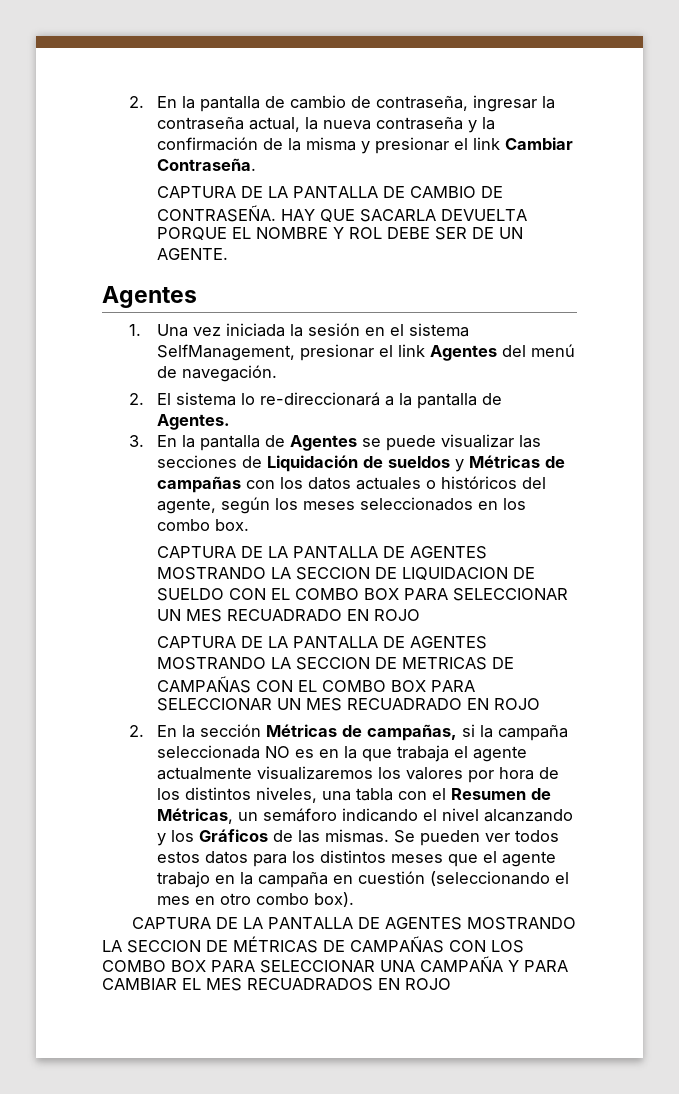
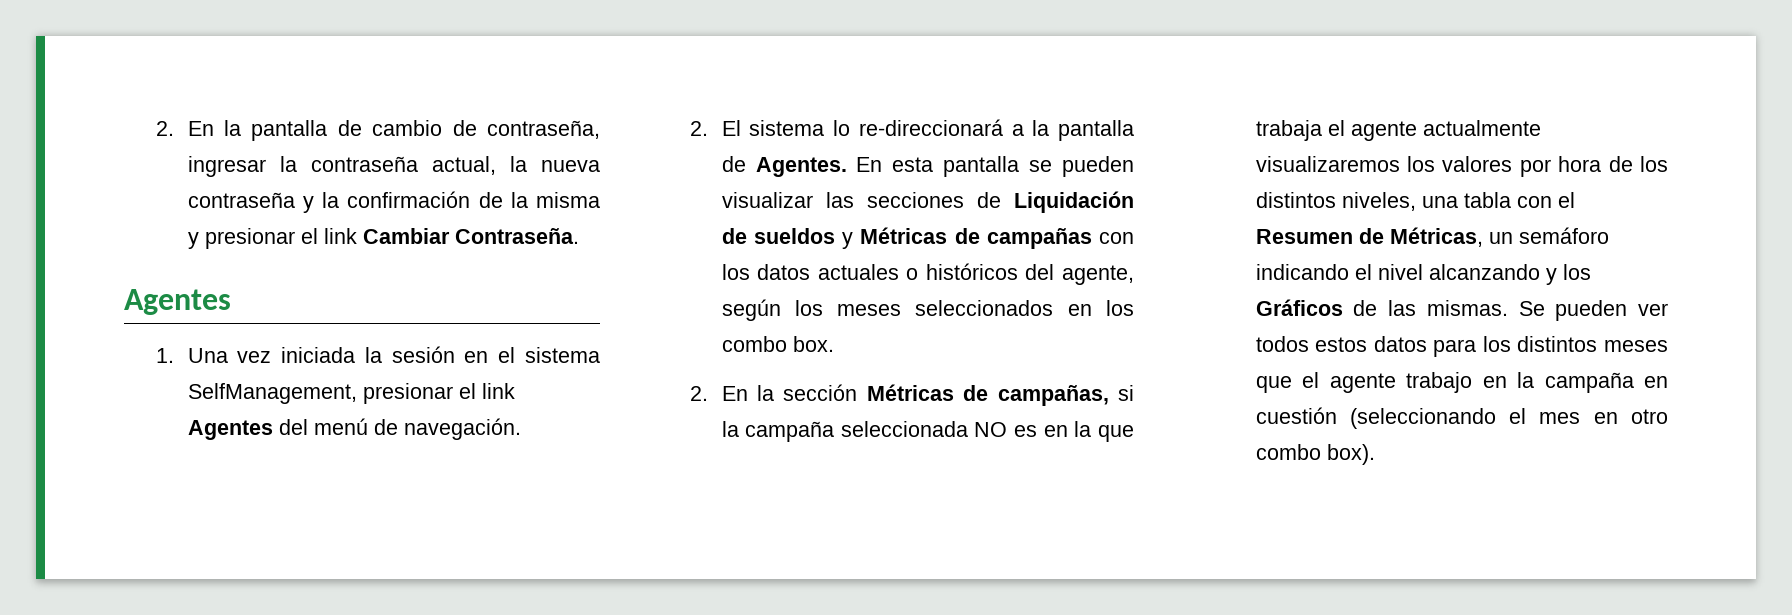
[156,186,503,198] [156,205,527,222] [156,227,523,240] [156,248,228,260] // CAPTURA DE LA PANTALLA DE CAMBIO DE CONTRASEÑA. HAY QUE SACARLA DEVUELTA PORQUE EL NOMBRE Y ROL DEBE SER DE UN AGENTE. -> (579, 236) none
[129,435,436,451] // 3. En la pantalla de Agentes se puede -> [856,156,1134,177] En esta pantalla se pueden
[156,546,487,559] [156,567,535,580] [156,588,568,601] [156,609,420,622] [156,636,487,649] [156,657,514,670] [156,676,475,693] [156,698,540,711] // CAPTURA DE LA PANTALLA DE AGENTES MOSTRANDO LA SECCION DE LIQUIDACION DE SUELDO CON EL COMBO BOX PARA SELECCIONAR UN MES RECUADRADO EN ROJO // CAPTURA DE LA PANTALLA DE AGENTES MOSTRANDO LA SECCION DE METRICAS DE CAMPAÑAS CON EL COMBO BOX PARA SELECCIONAR UN MES RECUADRADO EN ROJO -> (834, 344) none
[131,917,576,930] [102,936,524,953] [102,956,568,973] [102,978,451,991] // CAPTURA DE LA PANTALLA DE AGENTES MOSTRANDO LA SECCION DE MÉTRICAS DE CAMPAÑAS CON LOS COMBO BOX PARA SELECCIONAR UNA CAMPAÑA Y PARA CAMBIAR EL MES RECUADRADOS EN ROJO -> (1375, 454) none

